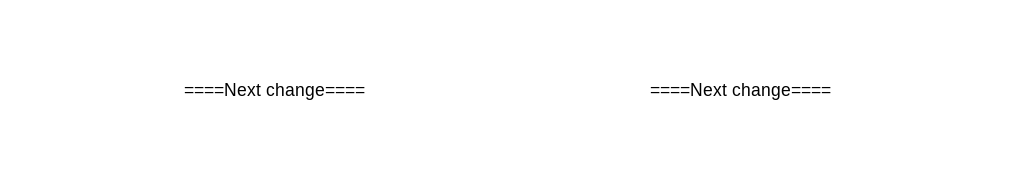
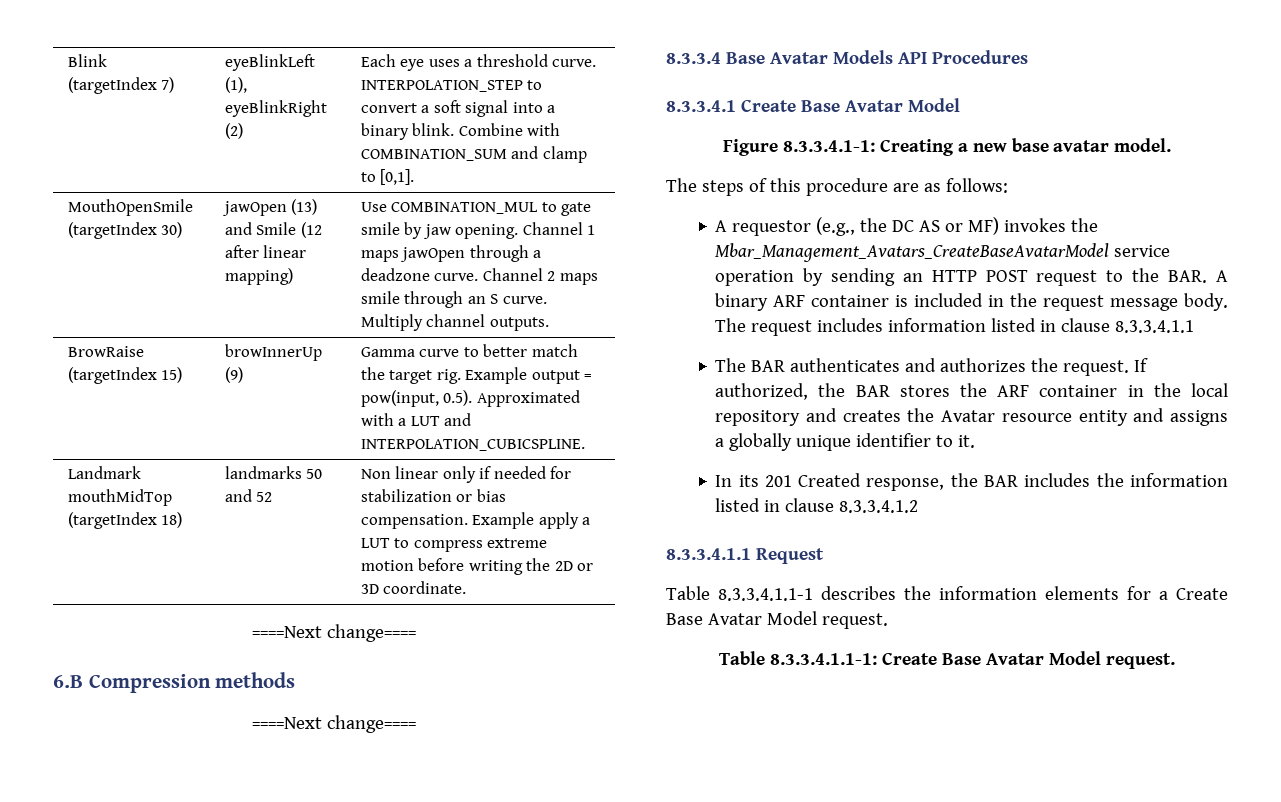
[184,83,365,100] [650,83,831,100] ====Next change==== // ====Next change==== -> [67,54,107,67] [67,77,175,94] [224,54,315,71] [224,77,247,93] [224,100,327,117] [224,123,243,139] [360,54,596,71] [360,80,543,92] [360,100,555,117] [360,123,561,140] [360,146,587,163] [360,169,415,185] [67,199,193,216] [67,222,183,239] [221,199,318,216] [224,222,322,238] [224,245,307,258] [224,268,293,285] [360,202,592,216] [360,222,595,239] [360,245,542,262] [360,268,598,285] [360,291,547,308] [360,314,549,331] [67,346,144,357] [67,367,183,384] [224,344,322,361] [224,367,243,383] [360,344,578,357] [360,367,592,384] [360,390,580,407] [360,413,472,426] [360,439,585,451] [67,466,141,479] [67,489,172,506] [67,512,183,529] [224,466,323,479] [224,489,273,502] [360,466,571,483] [360,489,506,502] [360,512,591,529] [360,538,548,552] [360,558,593,575] [360,581,467,594] [252,624,416,642] [53,672,296,693] [252,715,416,733] [666,50,1028,64] [666,98,960,112] [722,138,1172,156] [666,178,1008,196] [715,217,1099,236] [715,243,1171,262] [715,268,1228,286] [715,293,1228,311] [715,318,1195,336] [715,358,1149,376] [715,383,1228,400] [715,408,1228,426] [715,433,976,451] [715,473,1228,491] [715,498,919,513] [666,548,824,564] [666,586,1228,601] [666,611,888,629] [719,651,1175,669] Blink (targetIndex 7) | eyeBlinkLeft (1), eyeBlinkRight (2) | Each eye uses a threshold curve. INTERPOLATION_STEP to convert a soft signal into a binary blink. Combine with COMBINATION_SUM and clamp to [0,1]. // MouthOpenSmile (targetIndex 30) | jawOpen (13) and Smile (12 after linear mapping) | Use COMBINATION_MUL to gate smile by jaw opening. Channel 1 maps jawOpen through a deadzone curve. Channel 2 maps smile through an S curve. Multiply channel outputs. // BrowRaise (targetIndex 15) | browInnerUp (9) | Gamma curve to better match the target rig. Example output = pow(input, 0.5). Approximated with a LUT and INTERPOLATION_CUBICSPLINE. // Landmark mouthMidTop (targetIndex 18) | landmarks 50 and 52 | Non linear only if needed for stabilization or bias compensation. Example apply a LUT to compress extreme motion before writing the 2D or 3D coordinate. // ====Next change==== // 6.B Compression methods // ====Next change==== // 8.3.3.4 Base Avatar Models API Procedures // 8.3.3.4.1 Create Base Avatar Model // Figure 8.3.3.4.1-1: Creating a new base avatar model. // The steps of this procedure are as follows: // A requestor (e.g., the DC AS or MF) invokes the Mbar_Management_Avatars_CreateBaseAvatarModel service operation by sending an HTTP POST request to the BAR. A binary ARF container is included in the request message body. The request includes information listed in clause 8.3.3.4.1.1 // The BAR authenticates and authorizes the request. If authorized, the BAR stores the ARF container in the local repository and creates the Avatar resource entity and assigns a globally unique identifier to it. // In its 201 Created response, the BAR includes the information listed in clause 8.3.3.4.1.2 // 8.3.3.4.1.1 Request // Table 8.3.3.4.1.1-1 describes the information elements for a Create Base Avatar Model request. // Table 8.3.3.4.1.1-1: Create Base Avatar Model request.

